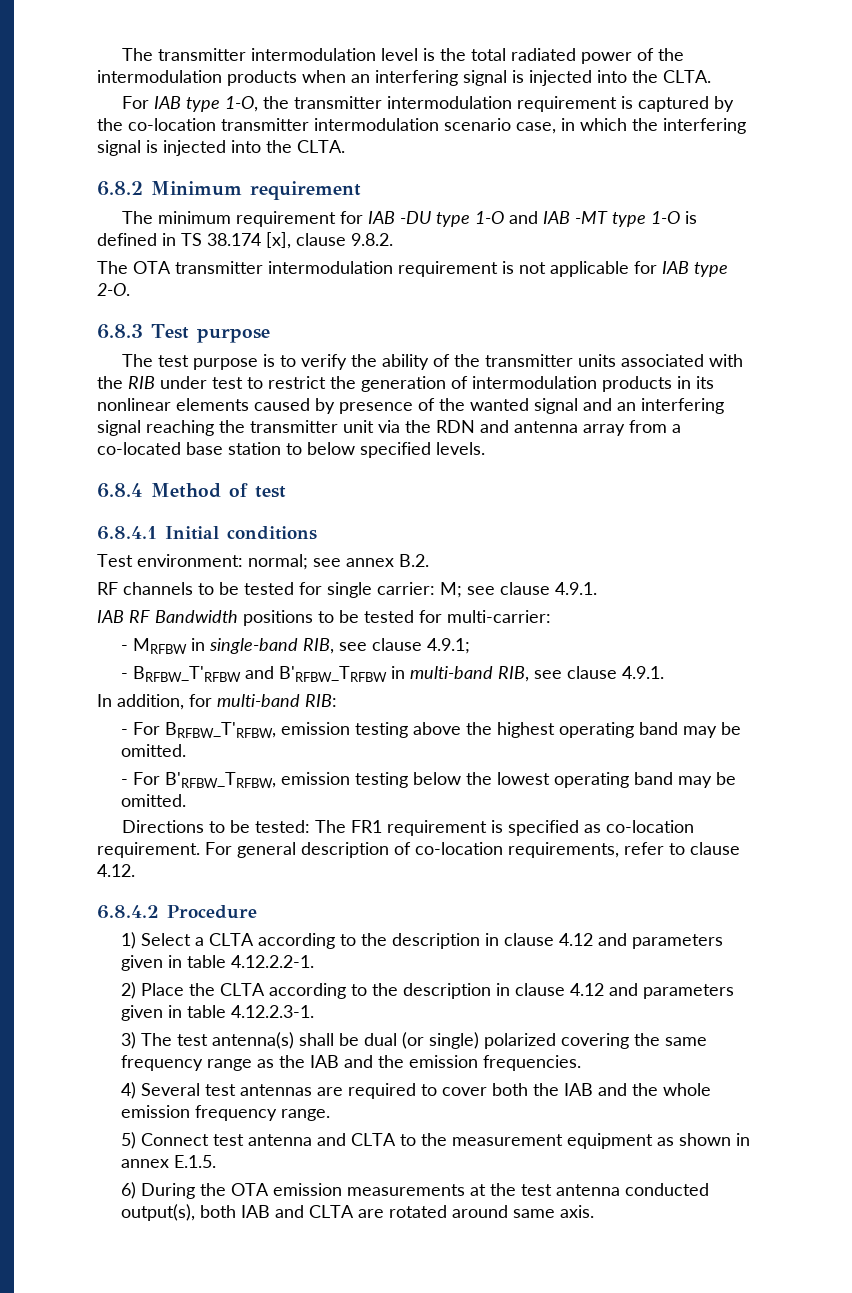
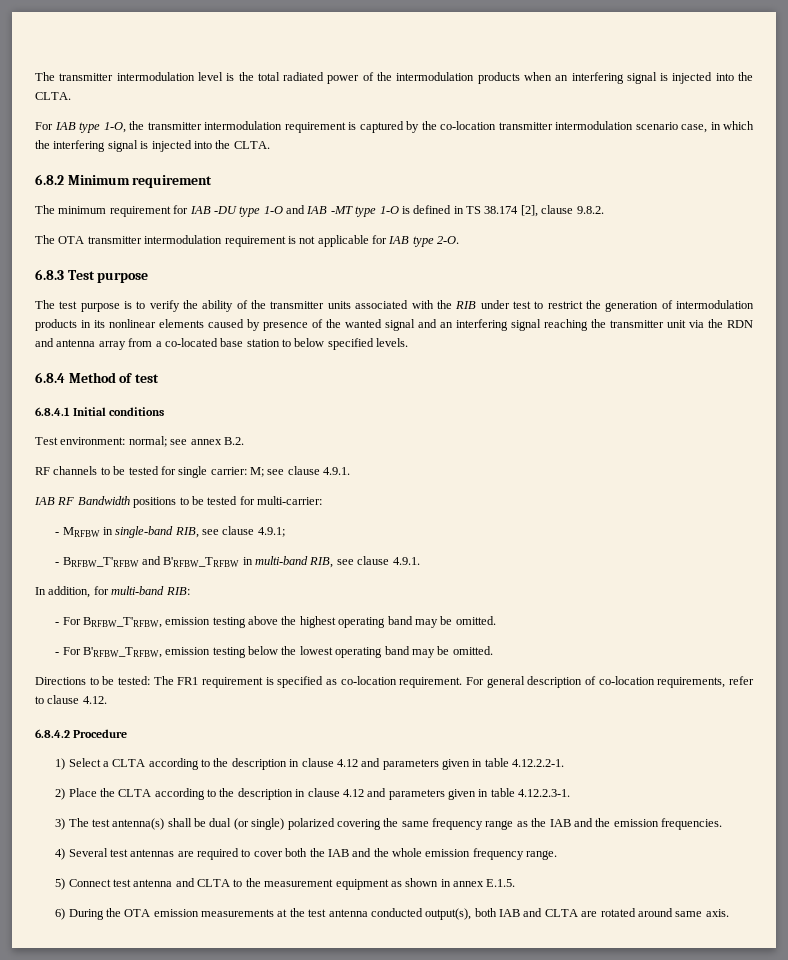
[266,232,291,249] [x], -> [520,205,538,217] [2],

